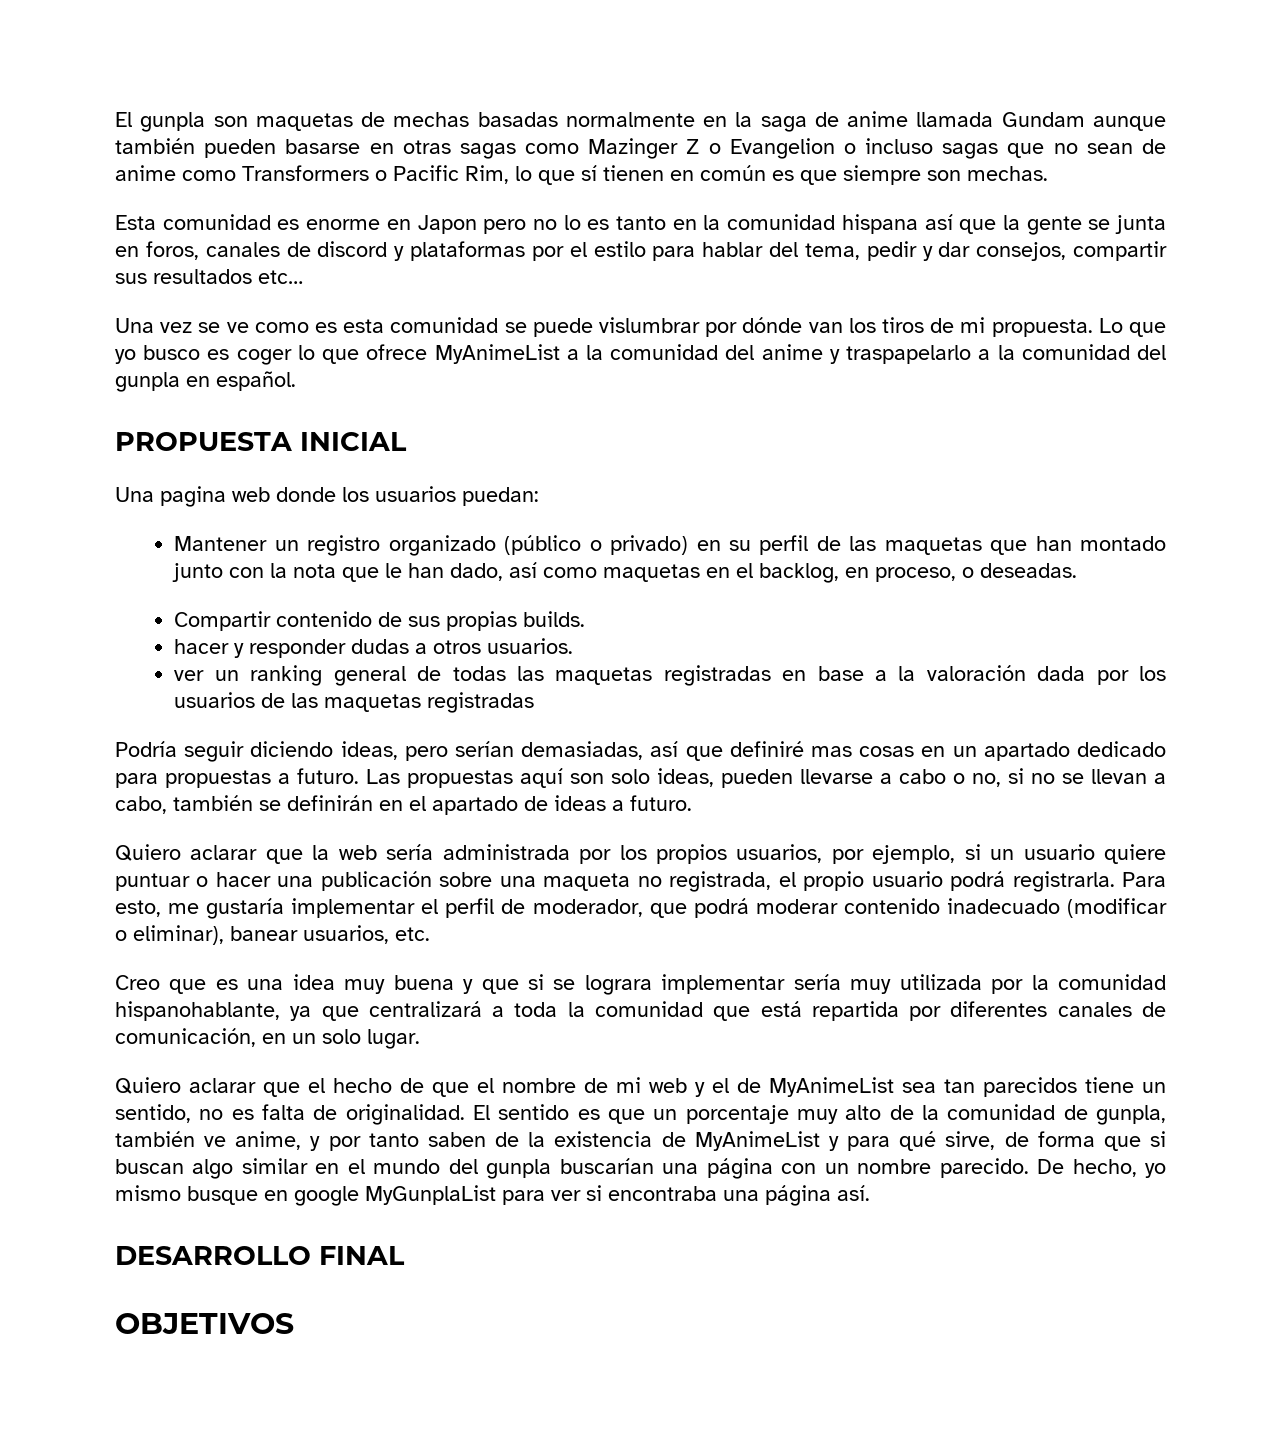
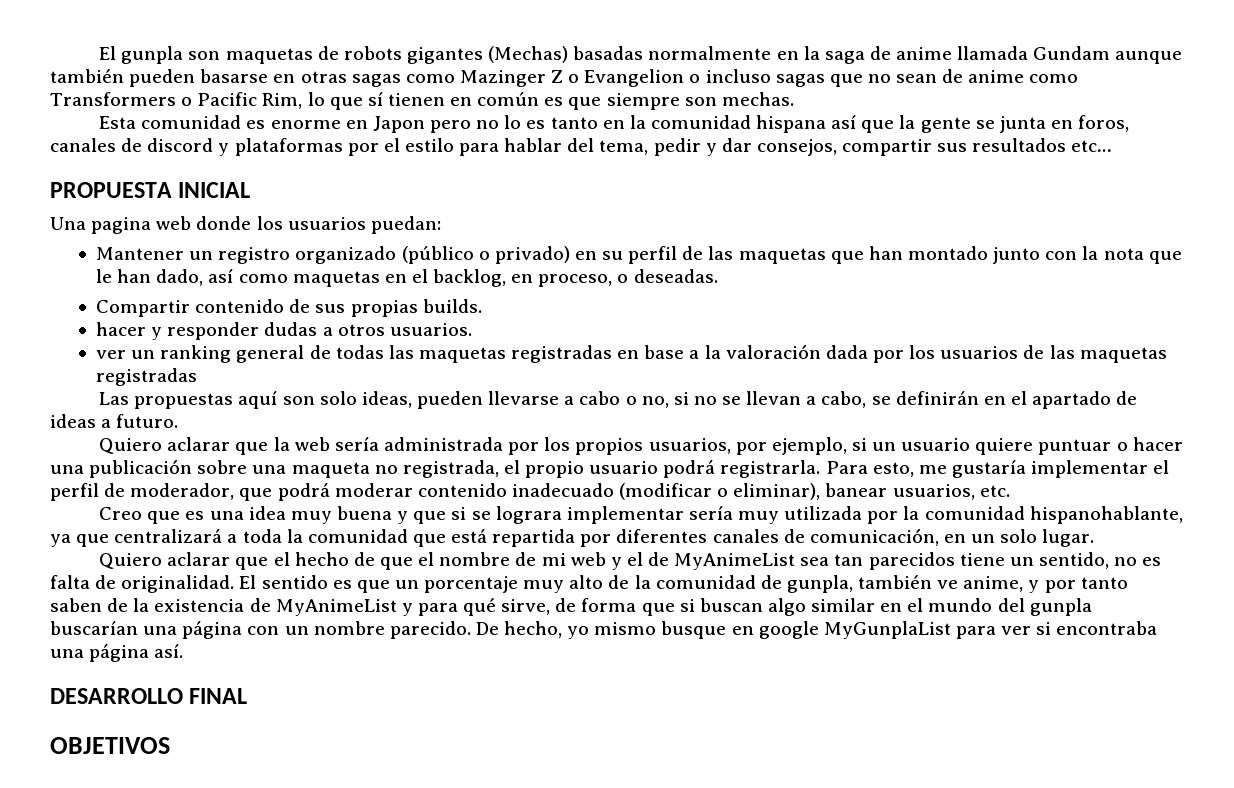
[393,112,470,127] mechas -> [343,46,569,64] robots gigantes (Mechas)
[115,317,1167,337] [115,344,1166,365] [115,371,296,392] // Una vez se ve como es esta comunidad se puede vislumbrar por dónde van los tiros de mi propuesta. Lo que yo busco es coger lo que ofrece MyAnimeList a la comunidad del anime y traspapelarlo a la comunidad del gunpla en español. -> (1113, 146) none
[115,741,1167,762] [115,768,359,788] Podría seguir diciendo ideas, pero serían demasiadas, así que definiré mas cosas en un apartado dedicado para propuestas a futuro. -> (198, 377) none
[173,795,253,811] también -> (867, 399) none

